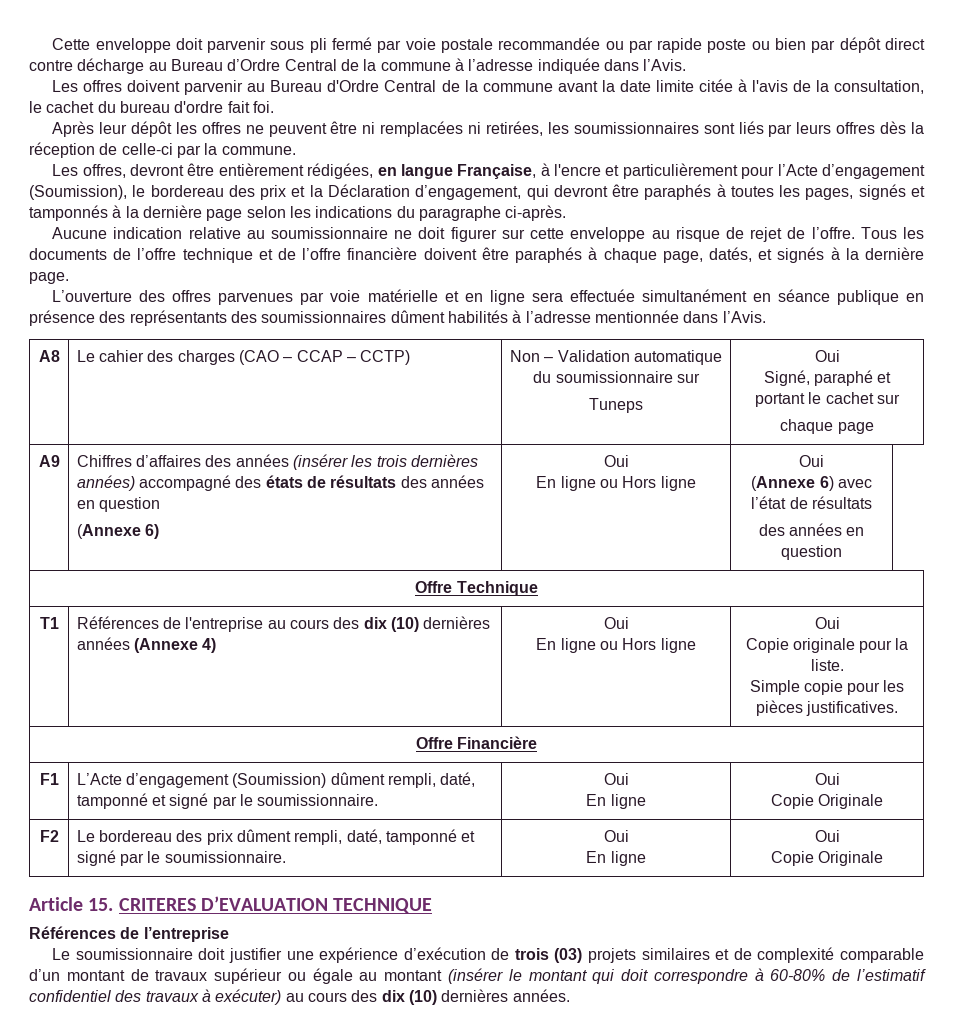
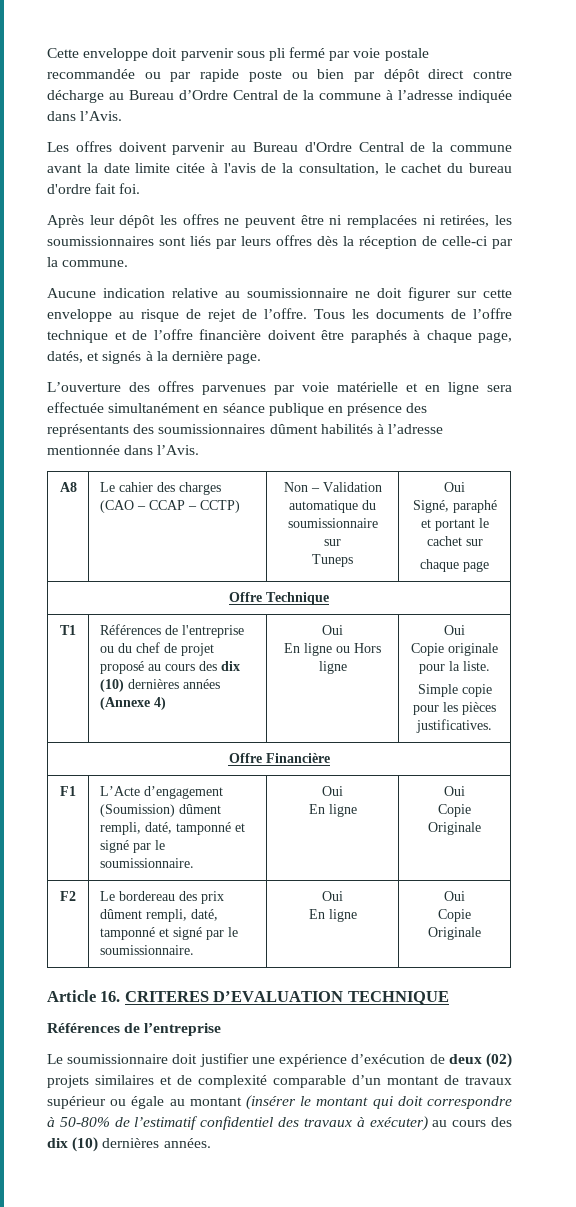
[52,163,925,179] [29,184,926,200] [29,205,567,221] // Les offres, devront être entièrement rédigées, en langue Française, à l'encre et particulièrement pour l’Acte d’engagement (Soumission), le bordereau des prix et la Déclaration d’engagement, qui devront être paraphés à toutes les pages, signés et tamponnés à la dernière page selon les indications du paragraphe ci-après. -> (129, 263) none
[38,455,60,467] [76,454,478,470] [76,475,484,491] [76,497,161,512] [76,524,160,539] [603,455,629,467] [536,476,696,491] [799,455,824,467] [751,476,872,491] [751,496,872,509] [758,523,865,536] [781,545,842,560] // A9 | Chiffres d’affaires des années (insérer les trois dernières années) accompagné des états de résultats des années en question // (Annexe 6) | Oui // En ligne ou Hors ligne | Oui // (Annexe 6) avec l’état de résultats // des années en question -> (489, 566) none
(264, 624) none -> [99,642,214,656] [99,661,144,674] ou du chef de projet proposé
[88,898,114,911] 15. -> [100,991,121,1002] 16.
[514,948,583,963] trois (03) -> [448,1053,512,1068] deux (02)
[770,969,826,981] 60-80% -> [59,1117,110,1127] 50-80%

